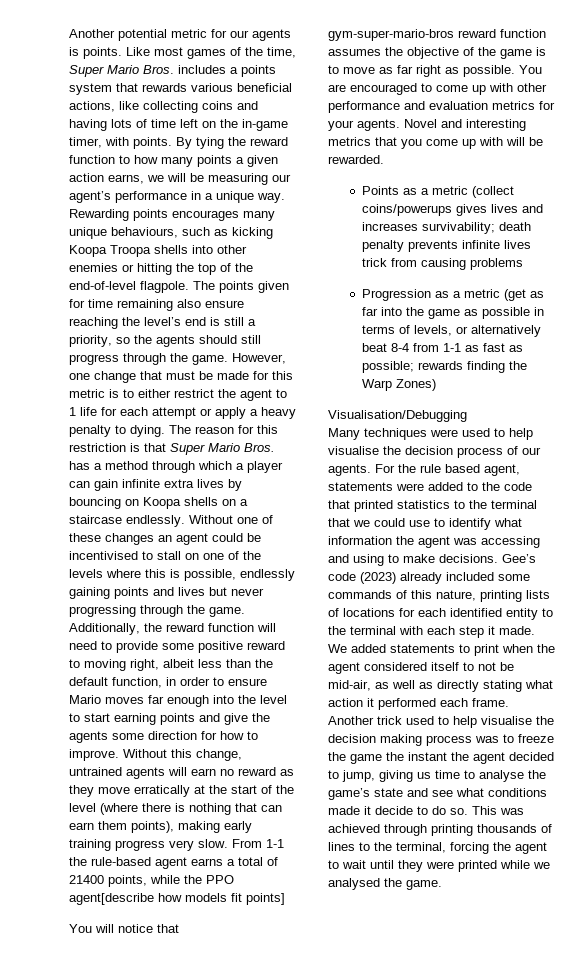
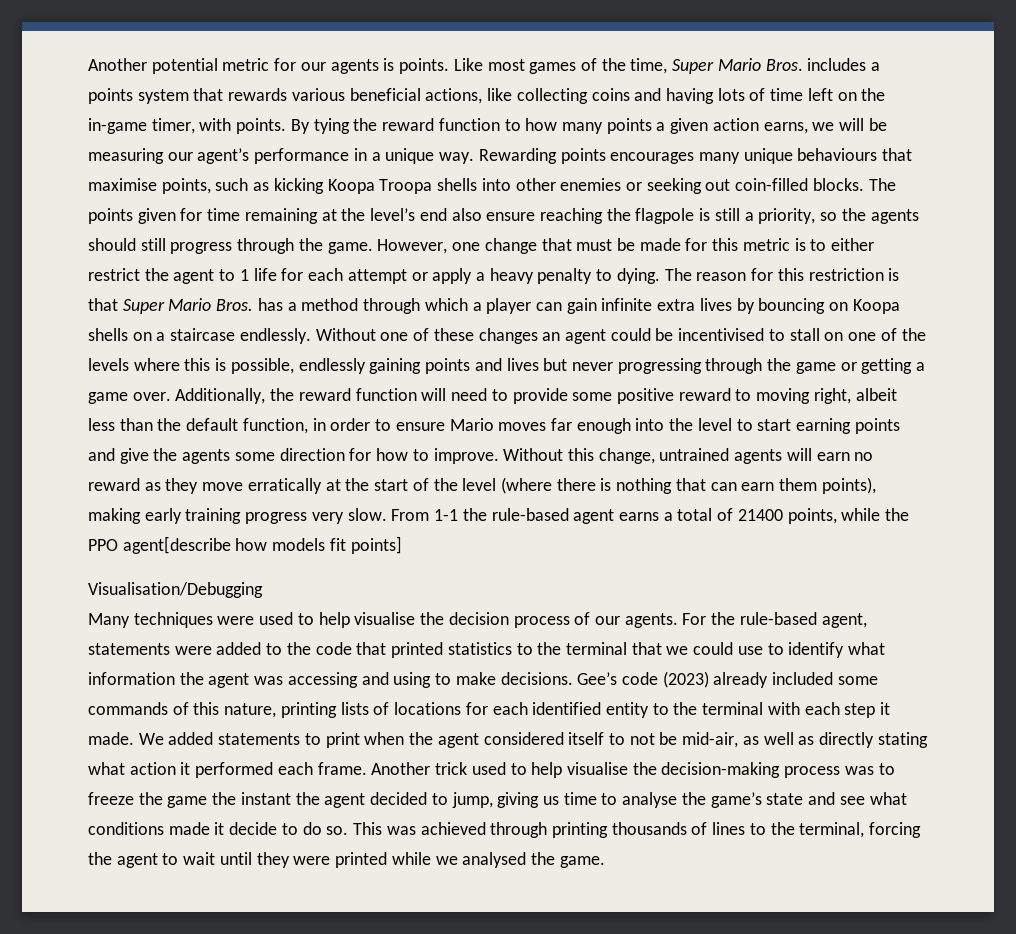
[111,227,178,238] behaviours, -> [797,148,913,161] [88,178,211,194] behaviours that maximise points,
[137,263,253,275] [69,281,189,293] hitting the top of the end-of-level flagpole. -> [646,178,864,194] seeking out coin-filled blocks.
(173, 305) none -> [321,208,447,221] at the level’s end
[144,317,206,326] level’s end -> [635,208,695,224] flagpole
[209,607,245,617] game. -> [795,358,926,374] [88,392,171,404] game or getting a game over.
[69,924,179,933] [328,29,546,41] [328,47,546,59] [328,65,542,77] [328,83,547,95] [328,101,555,113] [328,119,526,131] [328,137,543,149] [328,155,384,164] [362,186,515,198] [362,204,544,216] [362,222,532,234] [362,240,532,252] [362,258,524,270] [362,289,545,301] [362,307,545,319] [362,325,542,337] [362,343,524,352] [362,361,528,373] [362,379,437,391] // You will notice that gym-super-mario-bros reward function assumes the objective of the game is to move as far right as possible. You are encouraged to come up with other performance and evaluation metrics for your agents. Novel and interesting metrics that you come up with will be rewarded. // Points as a metric (collect coins/powerups gives lives and increases survivability; death penalty prevents infinite lives trick from causing problems // Progression as a metric (get as far into the game as possible in terms of levels, or alternatively beat 8-4 from 1-1 as fast as possible; rewards finding the Warp Zones) -> (402, 545) none
[420,464,480,473] rule based -> [739,612,817,625] rule-based
[328,734,422,746] decision making -> [661,762,781,778] decision-making

